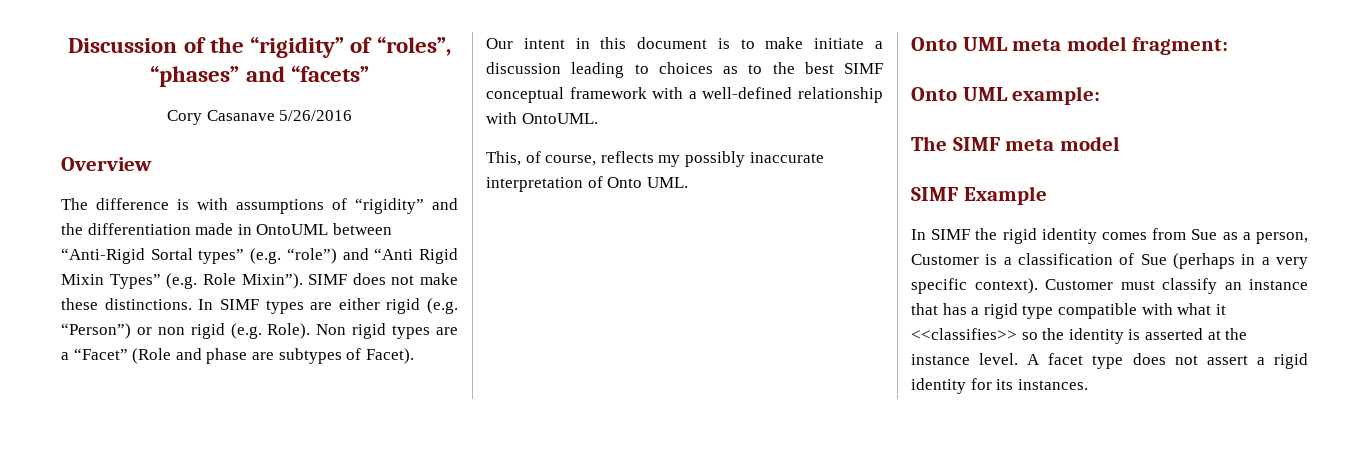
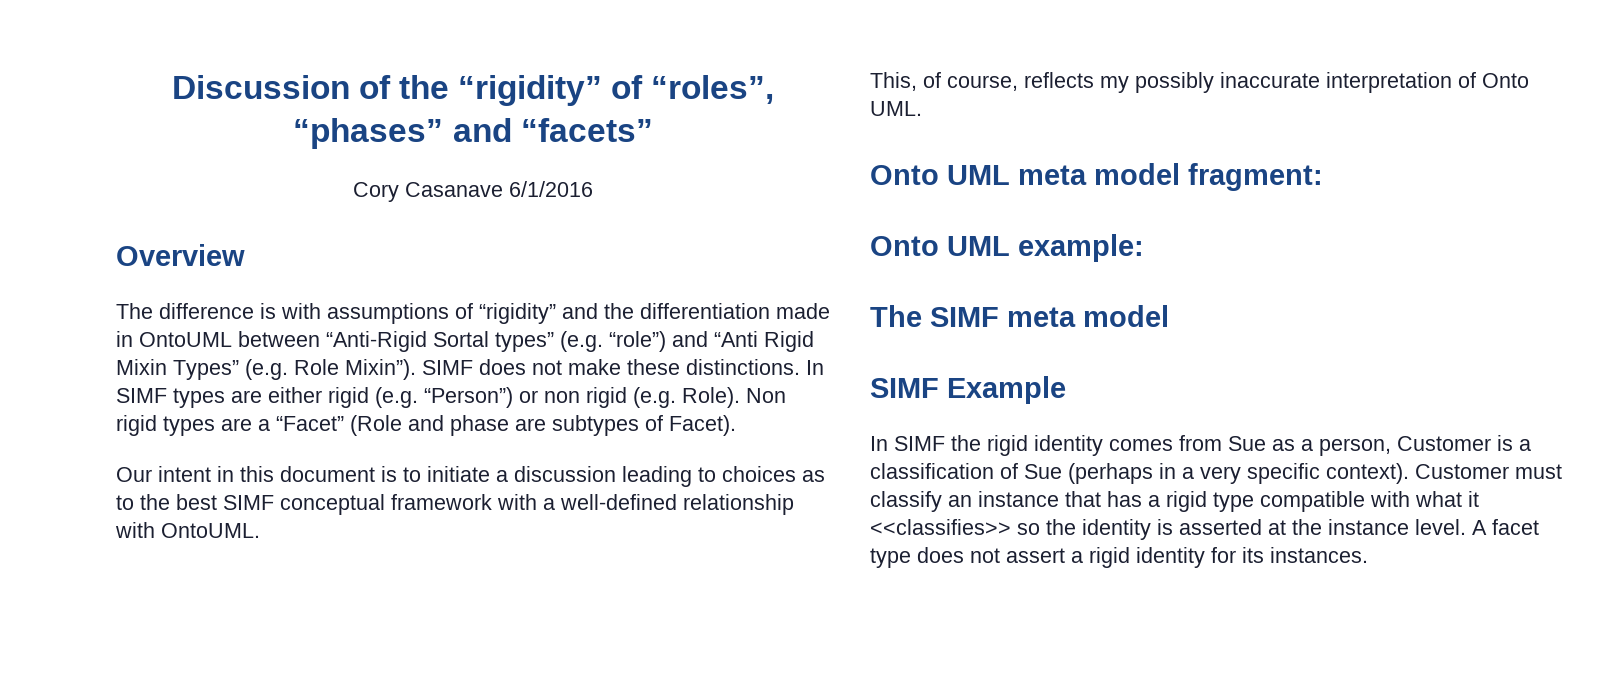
[279,110,353,121] 5/26/2016 -> [509,181,593,197] 6/1/2016
[765,37,804,49] make -> (421, 474) none

